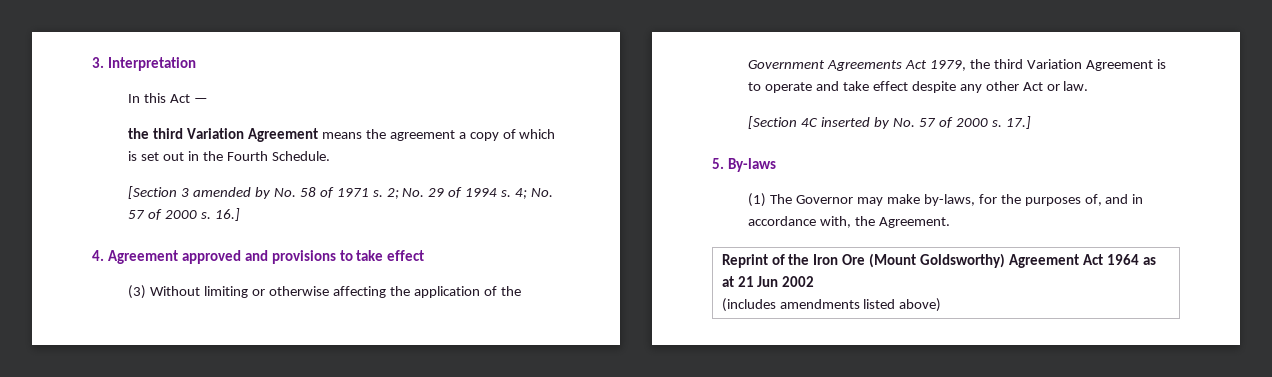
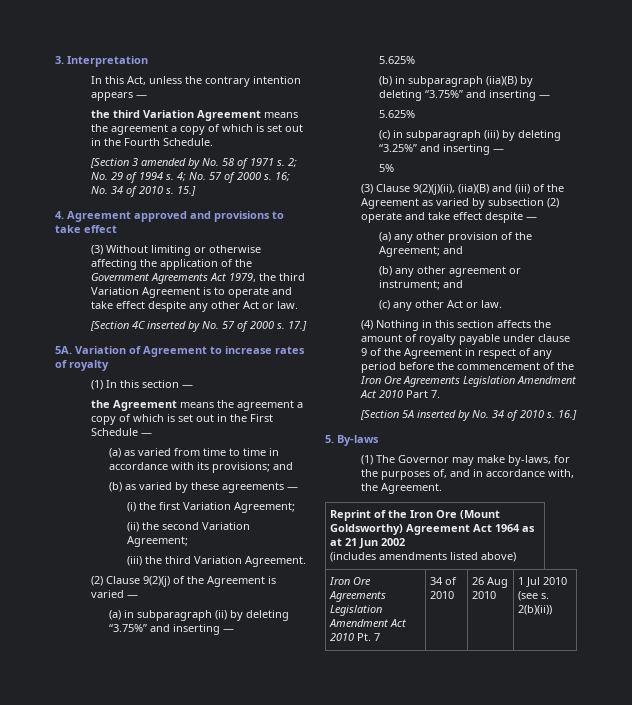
[170,94,191,103] Act -> [127,76,302,87] [91,92,134,101] Act, unless the contrary intention appears
[214,208,240,221] 16.] -> [275,172,291,182] [91,186,197,197] 16; No. 34 of 2010 s. 15.]
(1031, 122) none -> [55,346,305,357] [55,360,109,371] [91,380,194,390] [91,400,304,411] [91,414,274,425] [91,428,153,436] [109,448,280,458] [109,462,294,473] [109,482,299,493] [127,502,296,513] [127,522,251,532] [127,536,189,547] [127,556,307,567] [91,576,277,587] [91,590,139,598] [109,610,290,621] [109,624,235,635] [379,56,416,64] [379,76,534,87] [379,90,551,101] [379,110,416,118] [379,130,562,141] [379,144,505,155] [379,164,395,172] [361,184,565,195] [361,198,560,209] [361,212,538,223] [379,232,533,243] [379,246,464,257] [379,266,522,277] [379,280,464,290] [379,300,503,311] [361,320,552,331] [361,334,571,345] [361,348,553,359] [361,362,575,373] [360,376,577,387] [360,390,441,398] [360,410,578,421] // 5A. Variation of Agreement to increase rates of royalty // (1) In this section — // the Agreement means the agreement a copy of which is set out in the First Schedule — // (a) as varied from time to time in accordance with its provisions; and // (b) as varied by these agreements — // (i) the first Variation Agreement; // (ii) the second Variation Agreement; // (iii) the third Variation Agreement. // (2) Clause 9(2)(j) of the Agreement is varied — // (a) in subparagraph (ii) by deleting “3.75%” and inserting — // 5.625% // (b) in subparagraph (iia)(B) by deleting “3.75%” and inserting — // 5.625% // (c) in subparagraph (iii) by deleting “3.25%” and inserting — // 5% // (3) Clause 9(2)(j)(ii), (iia)(B) and (iii) of the Agreement as varied by subsection (2) operate and take effect despite — // (a) any other provision of the Agreement; and // (b) any other agreement or instrument; and // (c) any other Act or law. // (4) Nothing in this section affects the amount of royalty payable under clause 9 of the Agreement in respect of any period before the commencement of the Iron Ore Agreements Legislation Amendment Act 2010 Part 7. // [Section 5A inserted by No. 34 of 2010 s. 16.]
(942, 305) none -> [328,577,371,585] [328,591,386,602] [329,605,382,616] [328,619,406,627] [329,633,380,641] [429,577,457,585] [429,591,454,599] [471,577,508,588] [471,591,496,599] [517,577,567,587] [517,591,549,601] [517,605,552,615] // Iron Ore Agreements Legislation Amendment Act 2010 Pt. 7 | 34 of 2010 | 26 Aug 2010 | 1 Jul 2010 (see s. 2(b)(ii))

